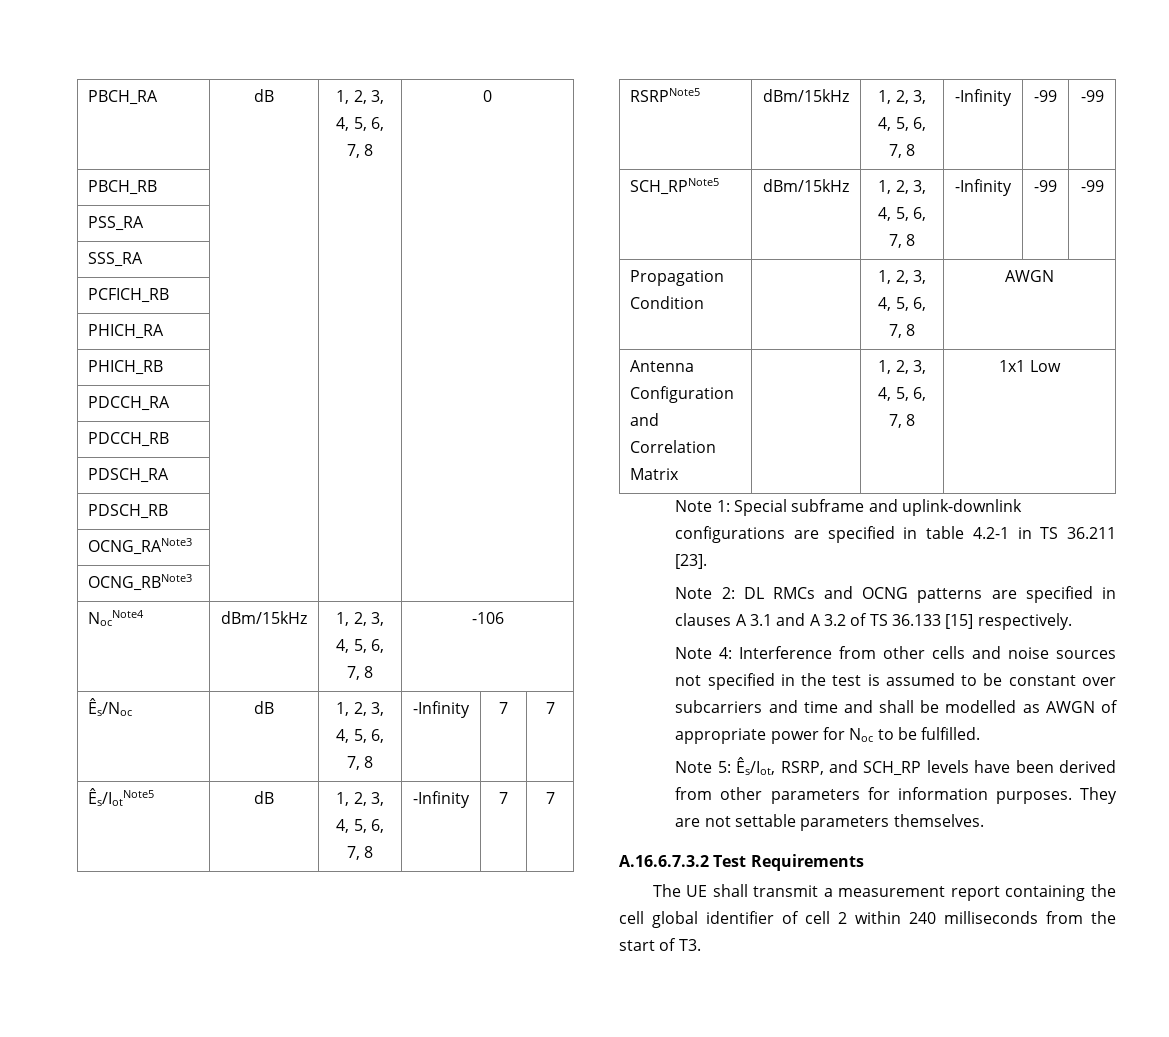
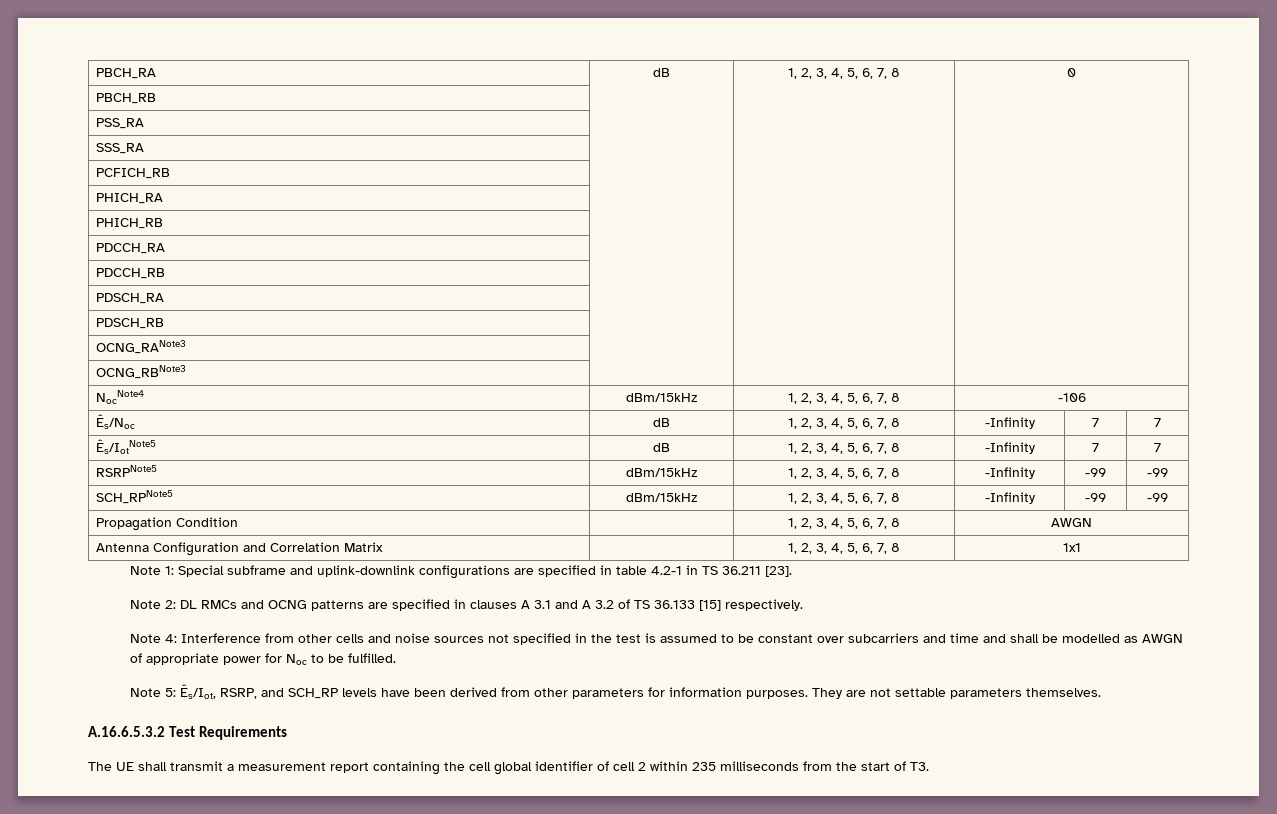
[1029,360,1061,372] Low -> (1081, 547) none
[619,855,709,867] A.16.6.7.3.2 -> [88,726,165,737] A.16.6.5.3.2
[909,912,936,924] 240 -> [692,762,716,771] 235

